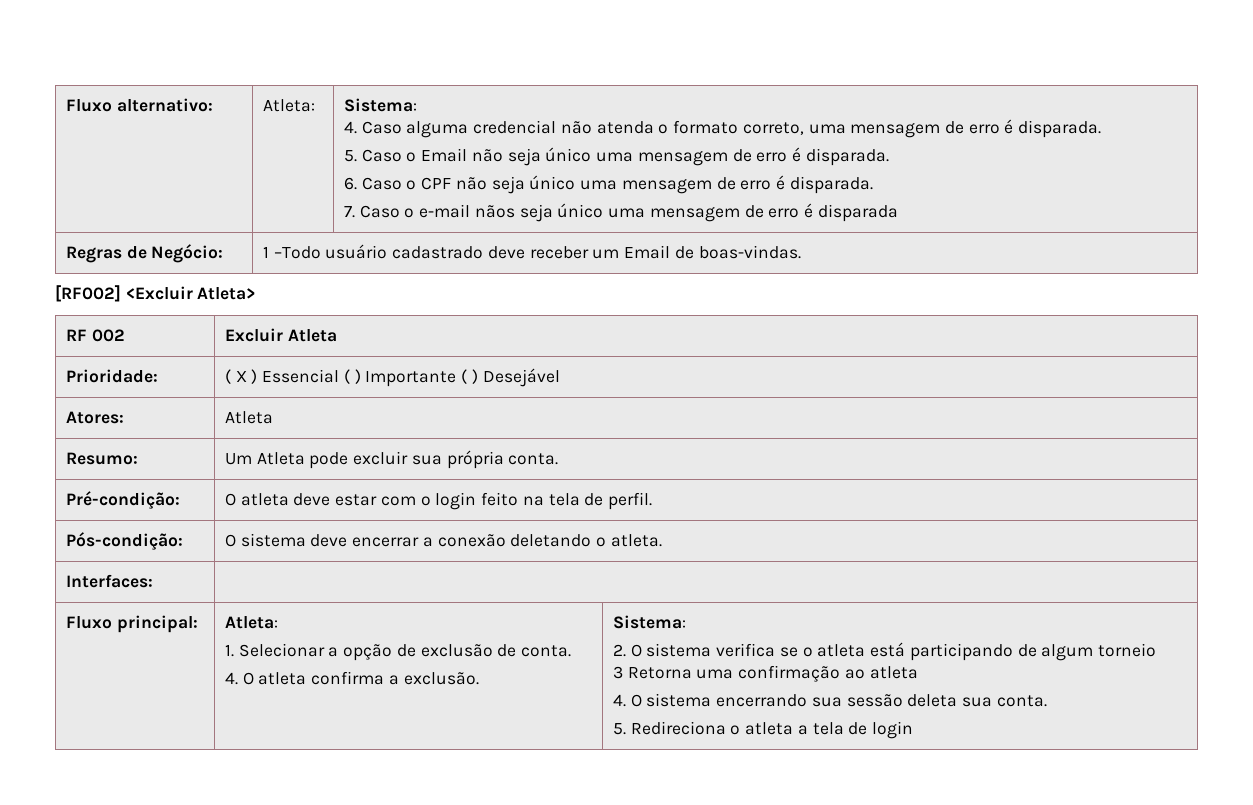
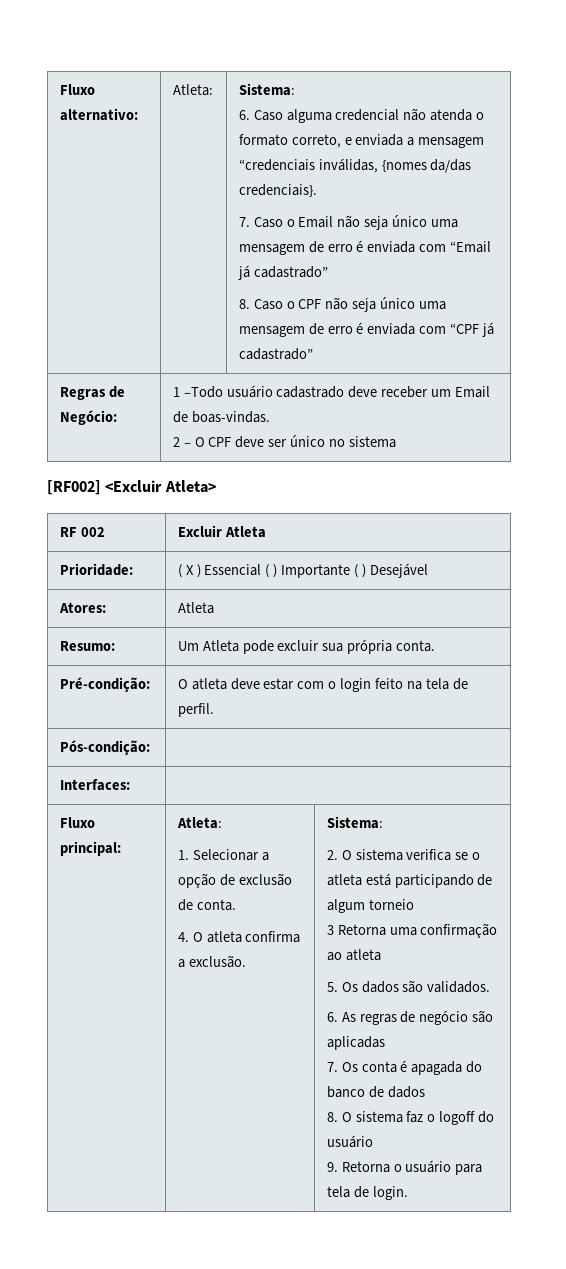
[343,121,357,134] 4. -> [238,110,250,120] 6.
[808,119,1102,138] [343,150,357,162] uma mensagem de erro é disparada. // 5. -> [344,134,485,148] [238,158,472,173] [238,184,317,197] [238,217,250,227] e enviada a mensagem “credenciais inválidas, {nomes da/das credenciais}. // 7.
[805,148,889,166] [343,177,357,190] disparada. // 6. -> [367,241,492,253] [237,265,328,280] [238,299,250,309] enviada com “Email já cadastrado” // 8.
[789,176,873,194] [343,203,898,222] disparada. // 7. Caso o e-mail nãos seja único uma mensagem de erro é disparada -> [367,322,495,337] [238,348,313,360] enviada com “CPF já cadastrado”
(801, 252) none -> [172,435,397,448] // 2 – O CPF deve ser único no sistema
[224,533,662,547] O sistema deve encerrar a conexão deletando o atleta. -> (150, 747) none
[612,693,1047,707] [612,721,914,739] 4. O sistema encerrando sua sessão deleta sua conta. // 5. Redireciona o atleta a tela de login -> [326,980,491,993] [326,1010,494,1025] [326,1036,385,1050] [326,1060,483,1075] [326,1086,425,1098] [326,1111,495,1125] [326,1135,373,1148] [326,1160,483,1175] [326,1186,408,1200] 5. Os dados são validados. // 6. As regras de negócio são aplicadas // 7. Os conta é apagada do banco de dados // 8. O sistema faz o logoff do usuário // 9. Retorna o usuário para tela de login.

